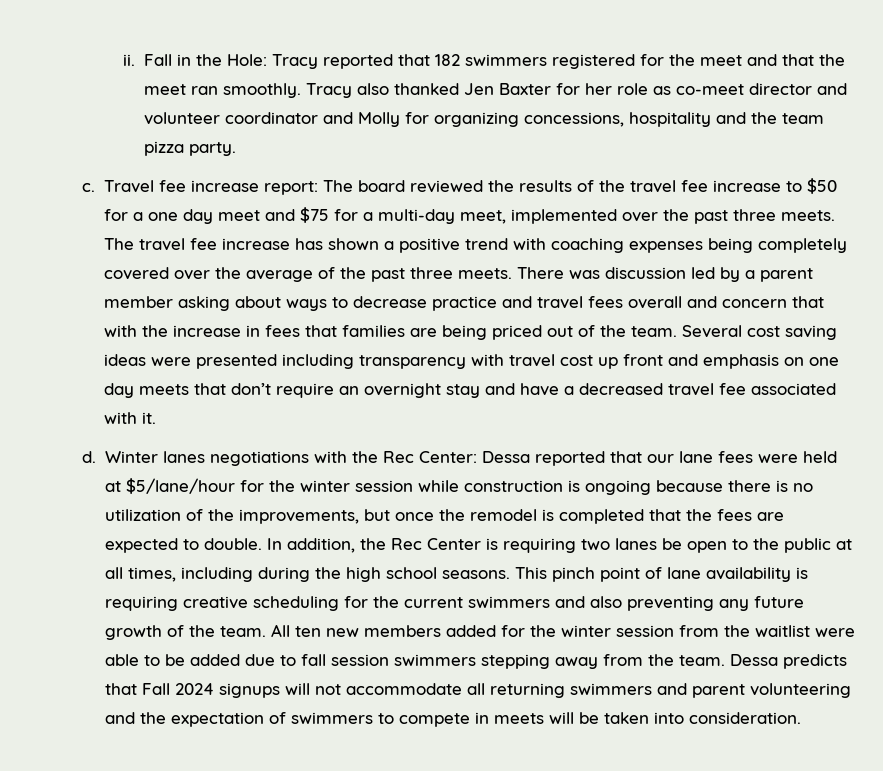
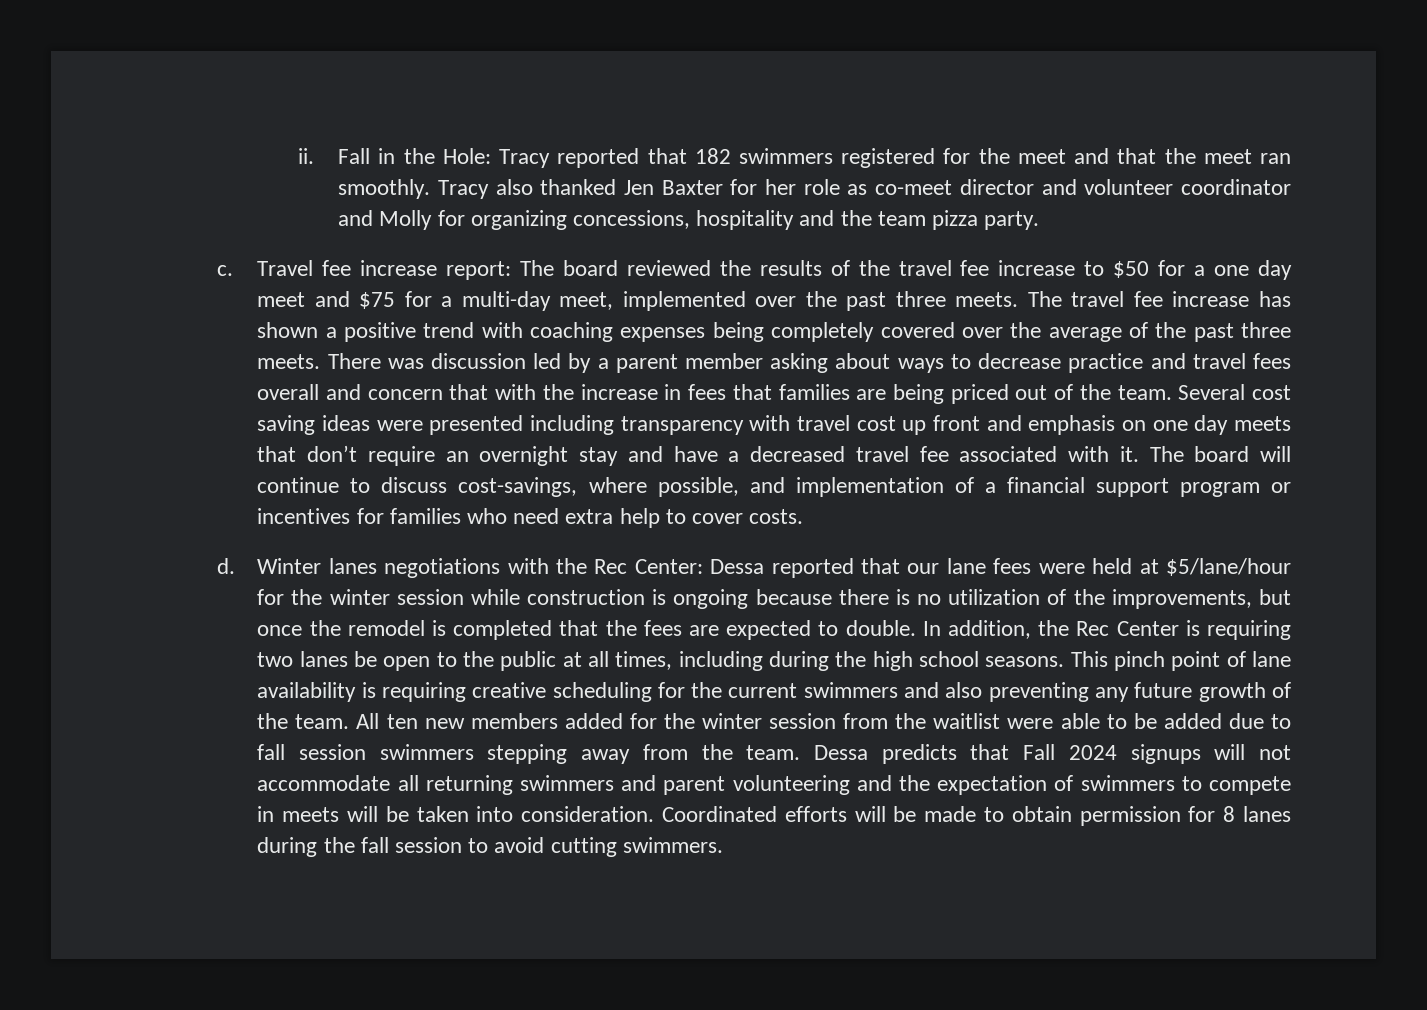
(156, 418) none -> [1149,446,1291,462] [257,477,1291,497] [257,508,804,528] The board will continue to discuss cost-savings, where possible, and implementation of a financial support program or incentives for families who need extra help to cover costs.
(801, 718) none -> [661,806,1291,826] [257,837,723,857] Coordinated efforts will be made to obtain permission for 8 lanes during the fall session to avoid cutting swimmers.

